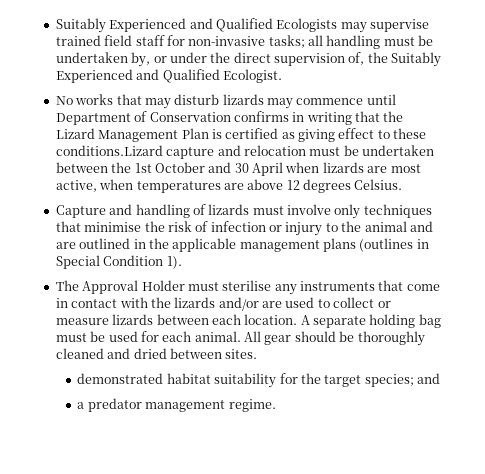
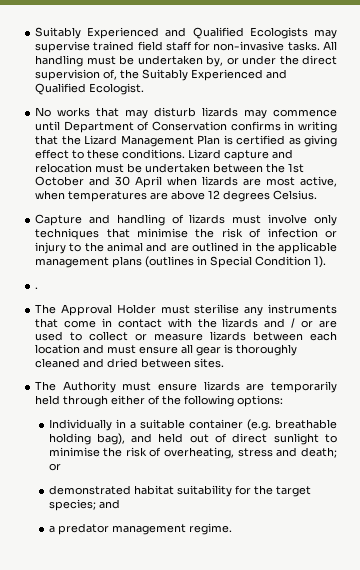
[268,35,323,48] tasks; all -> [287,41,337,51] tasks. All
[55,145,163,156] conditions.Lizard -> [122,149,222,159] conditions. Lizard
(182, 262) none -> [35,287,39,289] // .
[218,297,259,311] and/or -> [264,318,314,328] and / or
[244,314,441,328] [55,331,355,345] location. A separate holding bag must be used for each animal. All gear should be -> [35,344,234,356] location and must ensure all gear is
(258, 354) none -> [35,381,337,393] [35,395,284,407] [48,419,337,431] [48,433,337,445] [48,447,337,459] [48,463,61,471] // The Authority must ensure lizards are temporarily held through either of the following options: // Individually in a suitable container (e.g. breathable holding bag), and held out of direct sunlight to minimise the risk of overheating, stress and death; or

